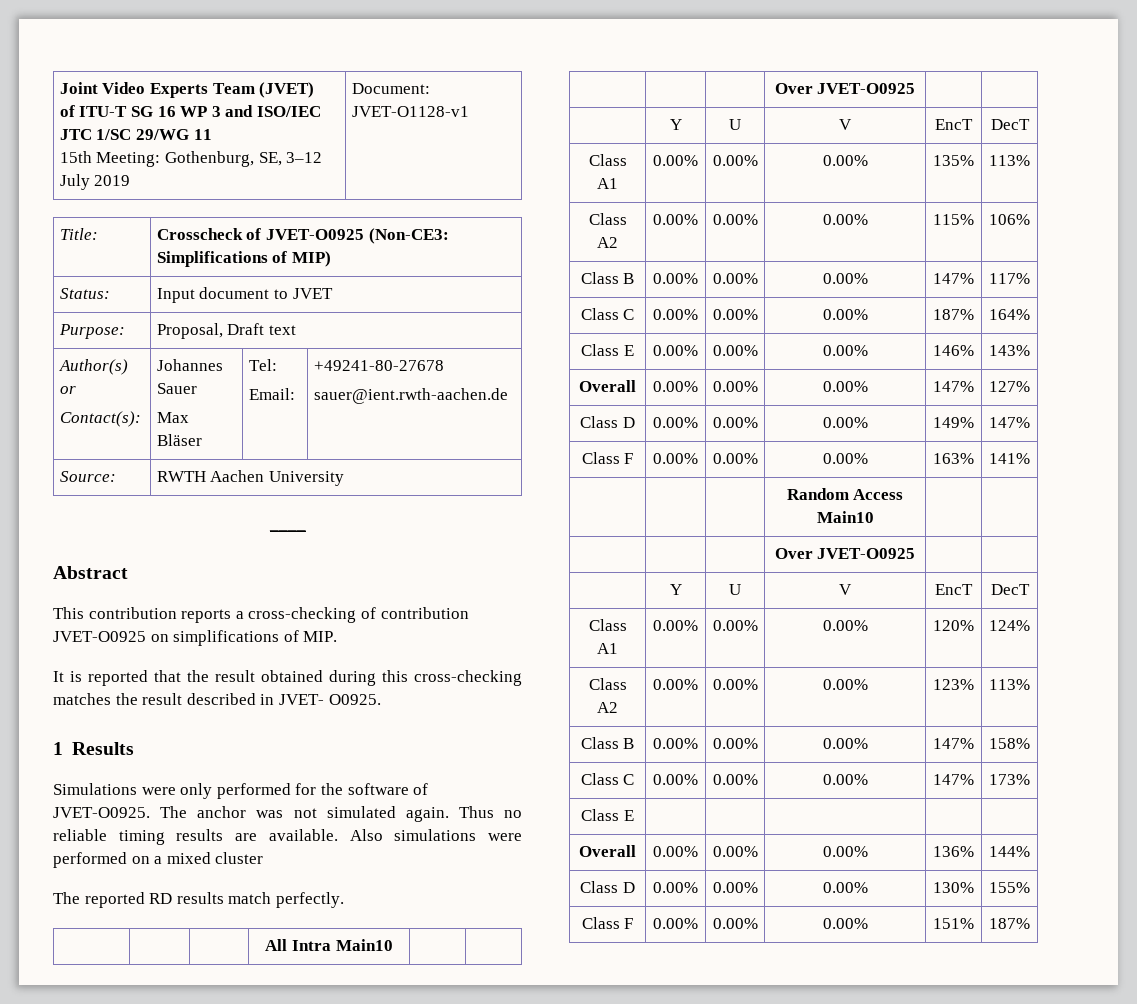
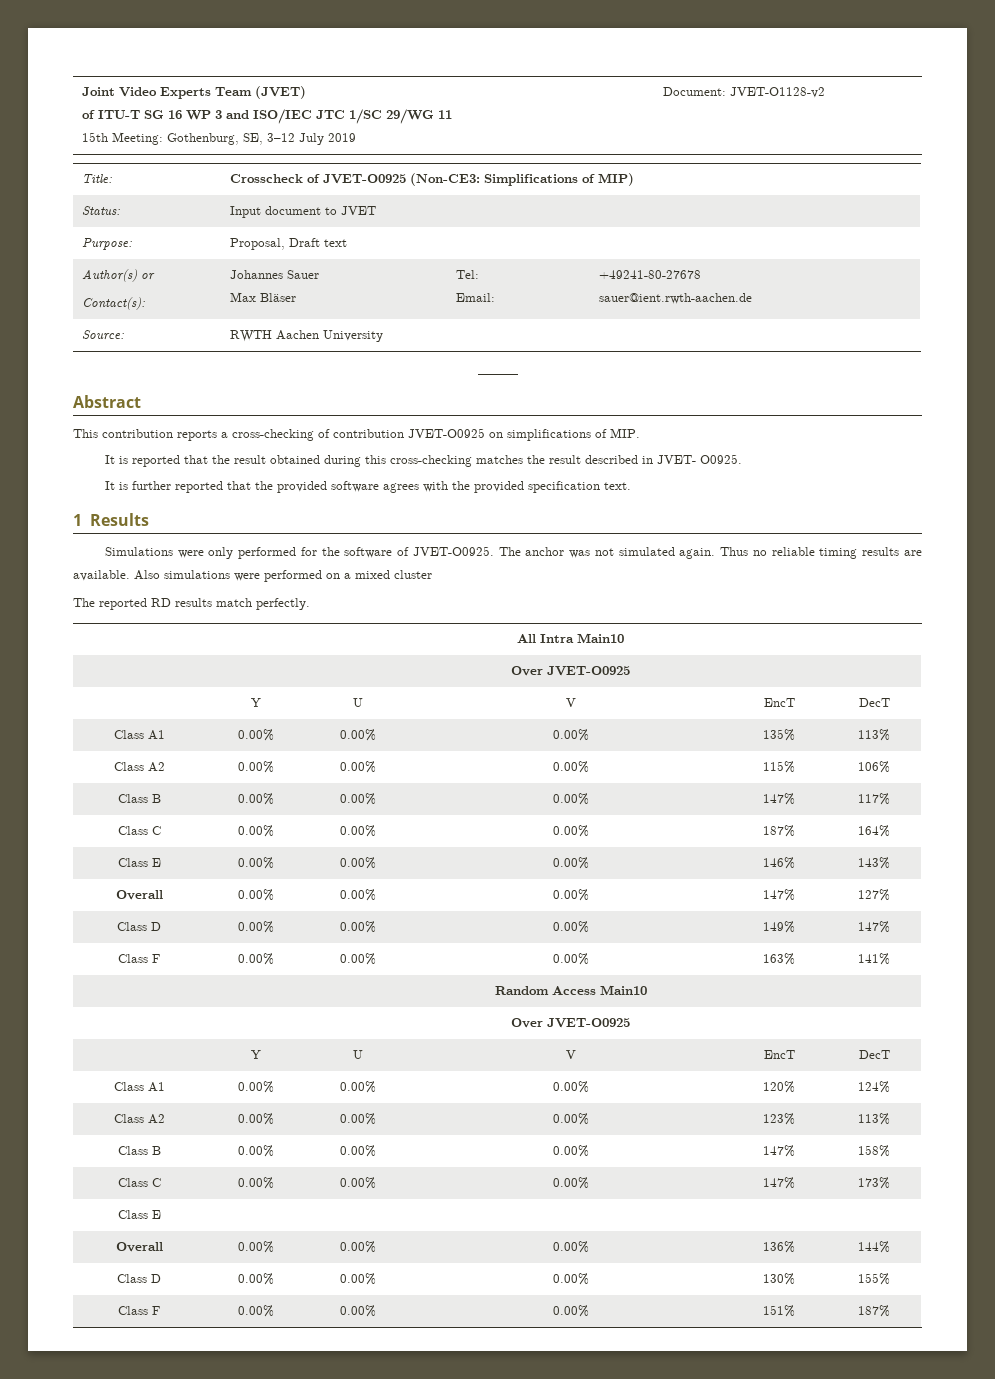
[351,106,469,117] JVET-O1128-v1 -> [729,87,825,98] JVET-O1128-v2
(381, 699) none -> [104,481,631,493] // It is further reported that the provided software agrees with the provided specification text.

